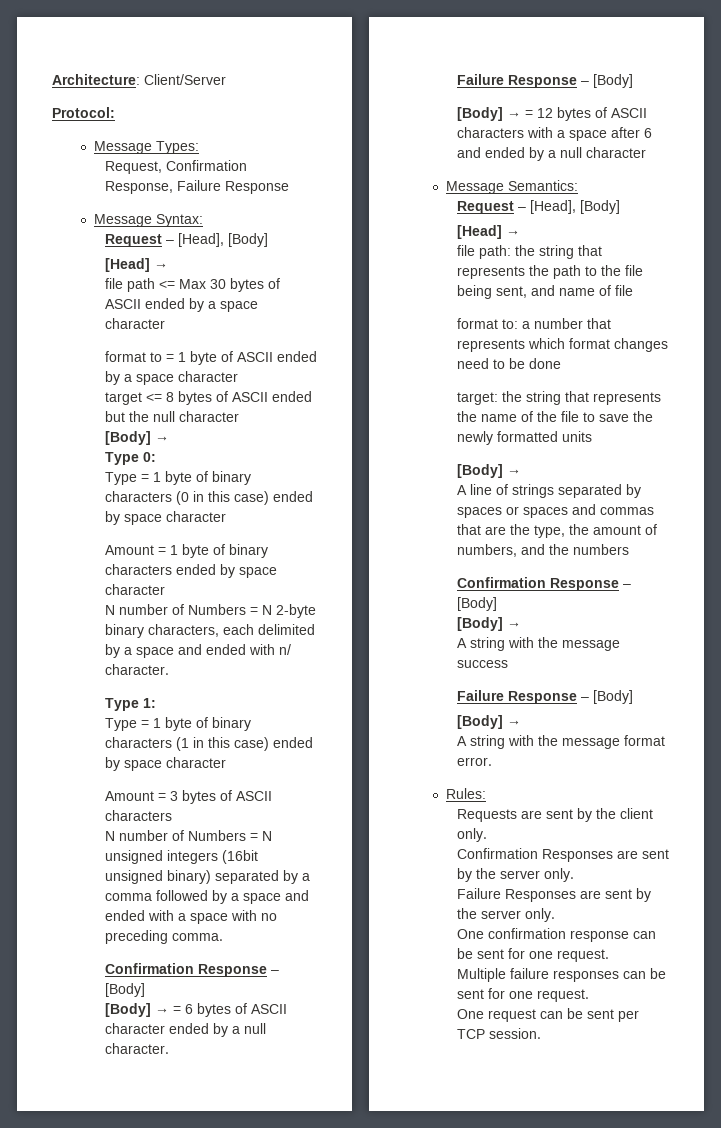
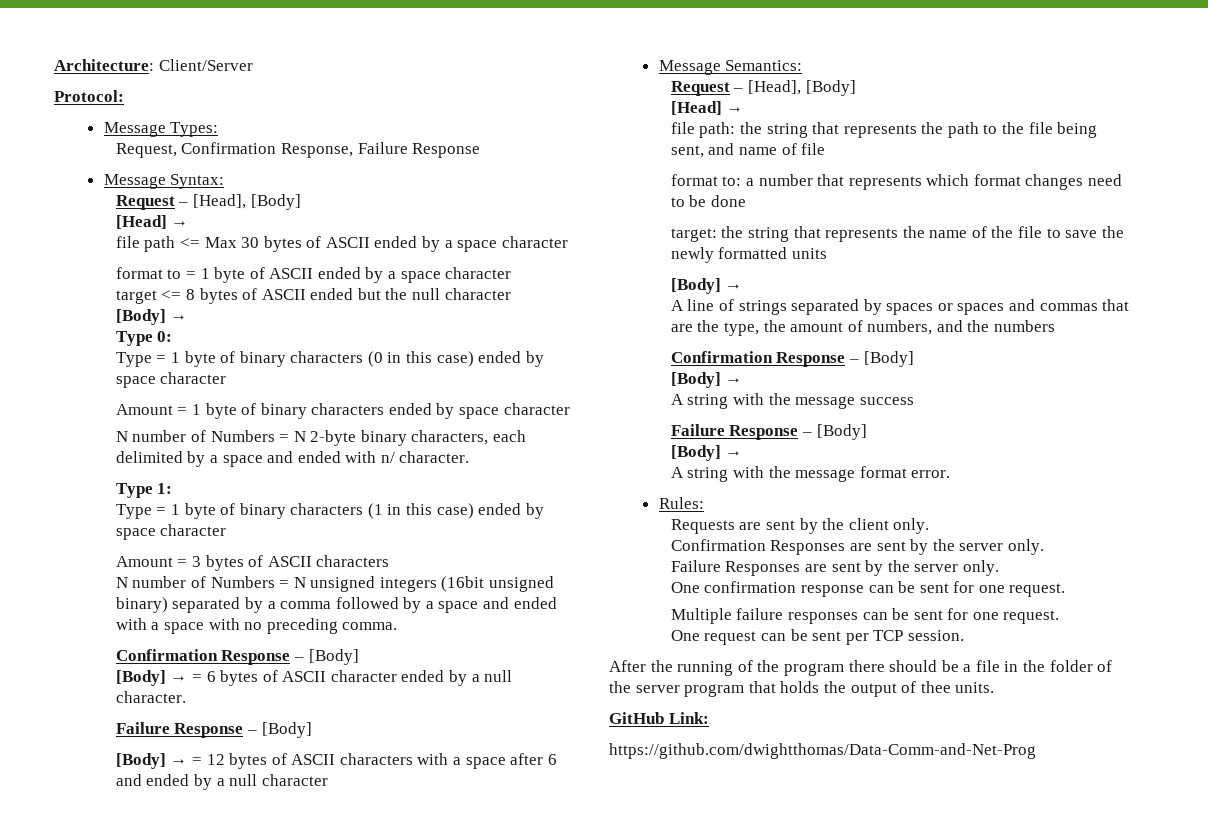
(541, 1033) none -> [609,660,1113,676] [609,681,995,697] [609,712,709,724] [609,743,1036,759] // After the running of the program there should be a file in the folder of the server program that holds the output of thee units. // GitHub Link: // https://github.com/dwightthomas/Data-Comm-and-Net-Prog

